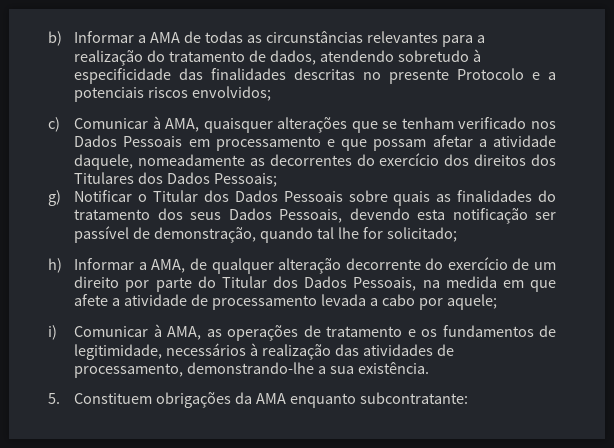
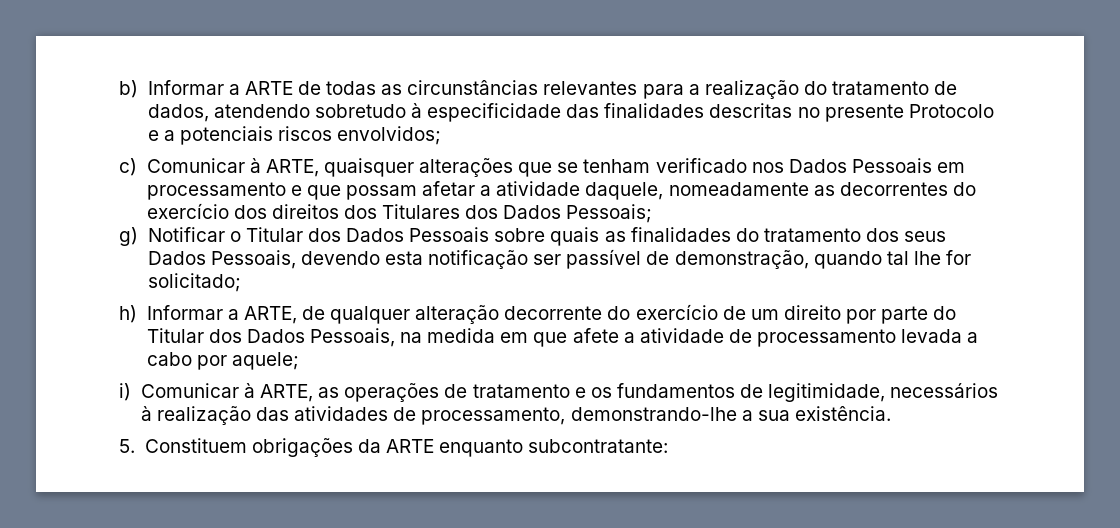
[150,32,181,43] AMA -> [244,81,293,95] ARTE
[165,118,200,132] AMA, -> [265,159,319,177] ARTE,
[151,259,186,273] AMA, -> [243,306,297,324] ARTE,
[167,326,202,340] AMA, -> [260,384,314,402] ARTE,
[256,393,287,404] AMA -> [385,439,434,453] ARTE

